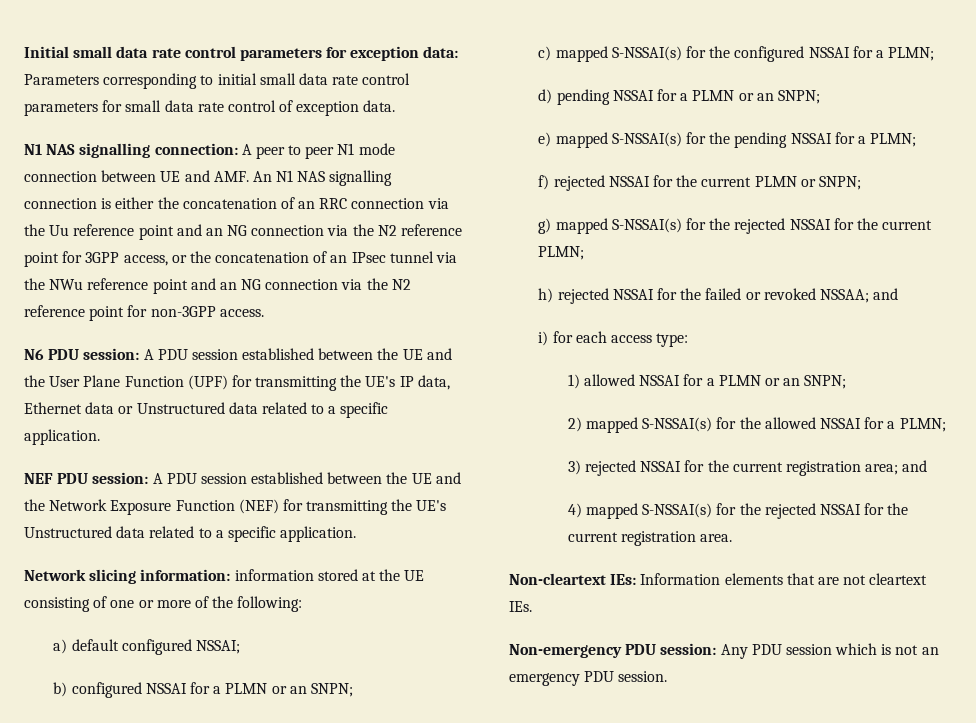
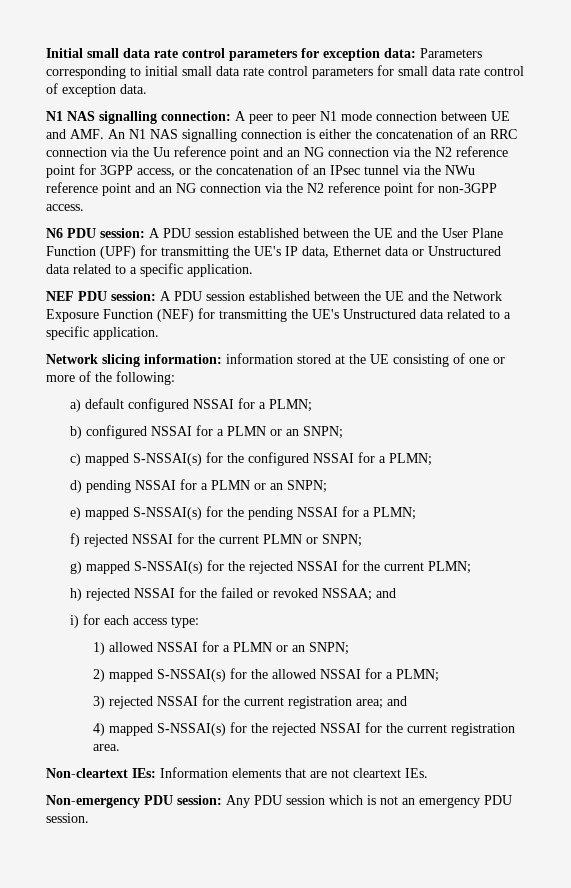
[195,640,240,654] NSSAI; -> [192,398,312,412] NSSAI for a PLMN;

